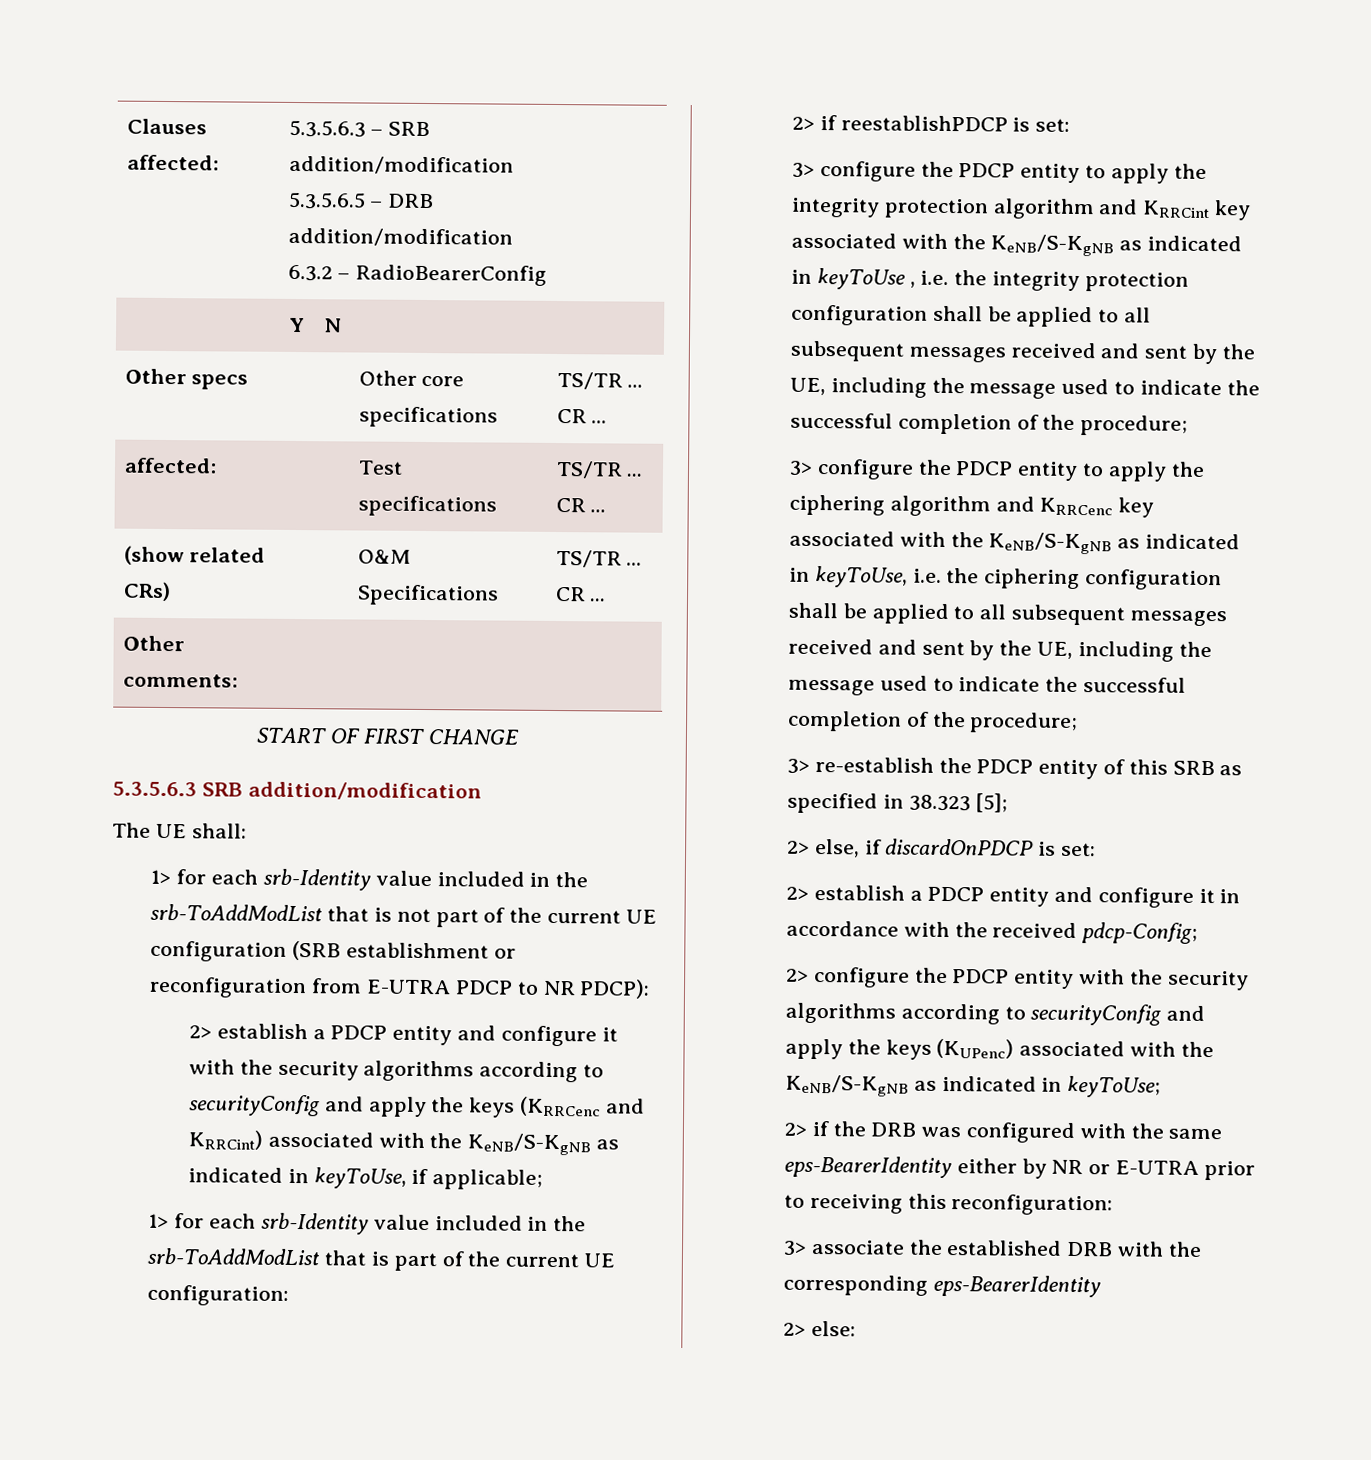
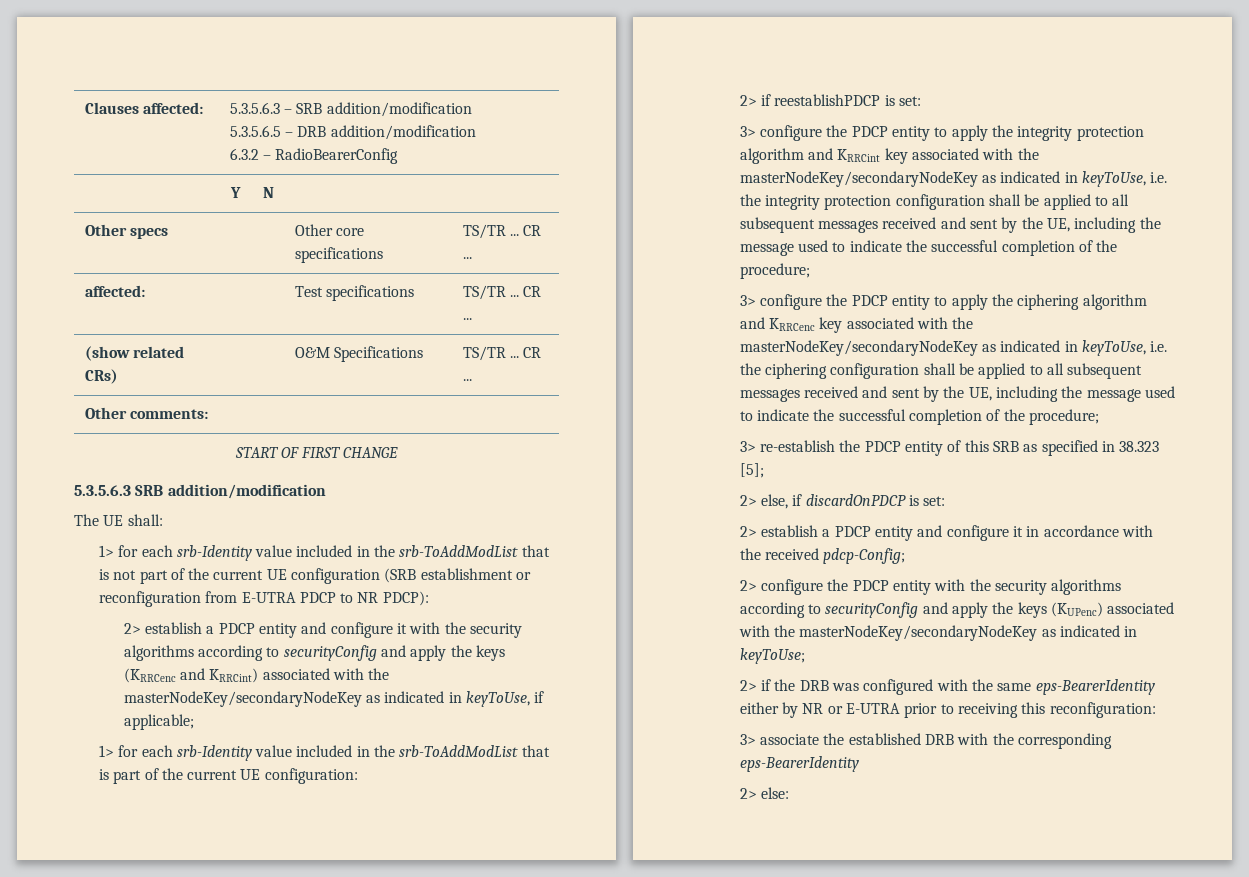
[467,1133,592,1156] KeNB/S-KgNB -> [123,691,362,707] masterNodeKey/secondaryNodeKey
[990,234,1242,257] [790,267,916,290] KeNB/S-KgNB as indicated in keyToUse , -> [739,171,1147,187] masterNodeKey/secondaryNodeKey as indicated in keyToUse,
[988,532,1113,555] KeNB/S-KgNB -> [739,340,978,356] masterNodeKey/secondaryNodeKey
[784,1074,909,1097] KeNB/S-KgNB -> [799,625,1038,641] masterNodeKey/secondaryNodeKey

